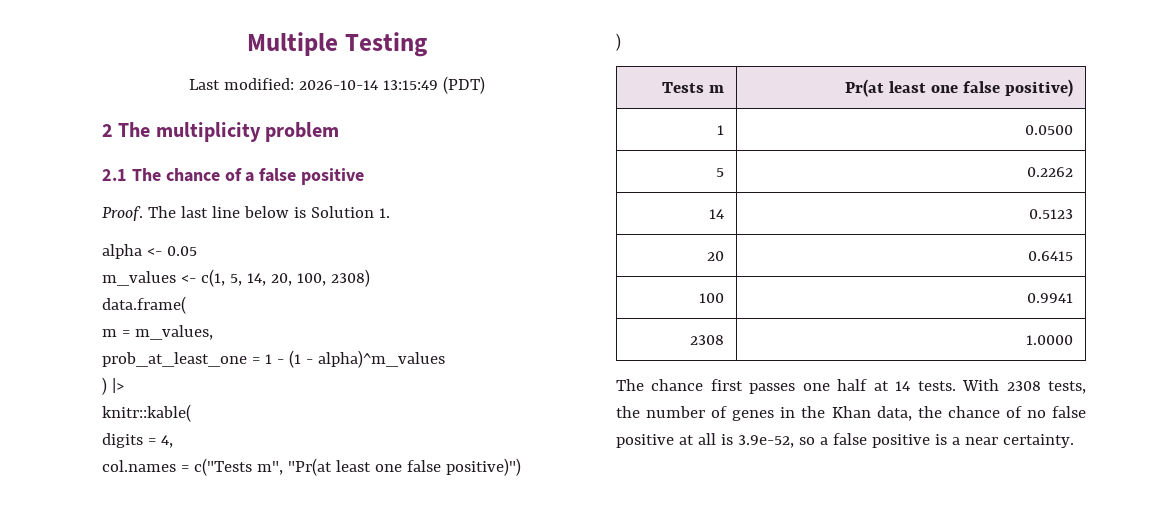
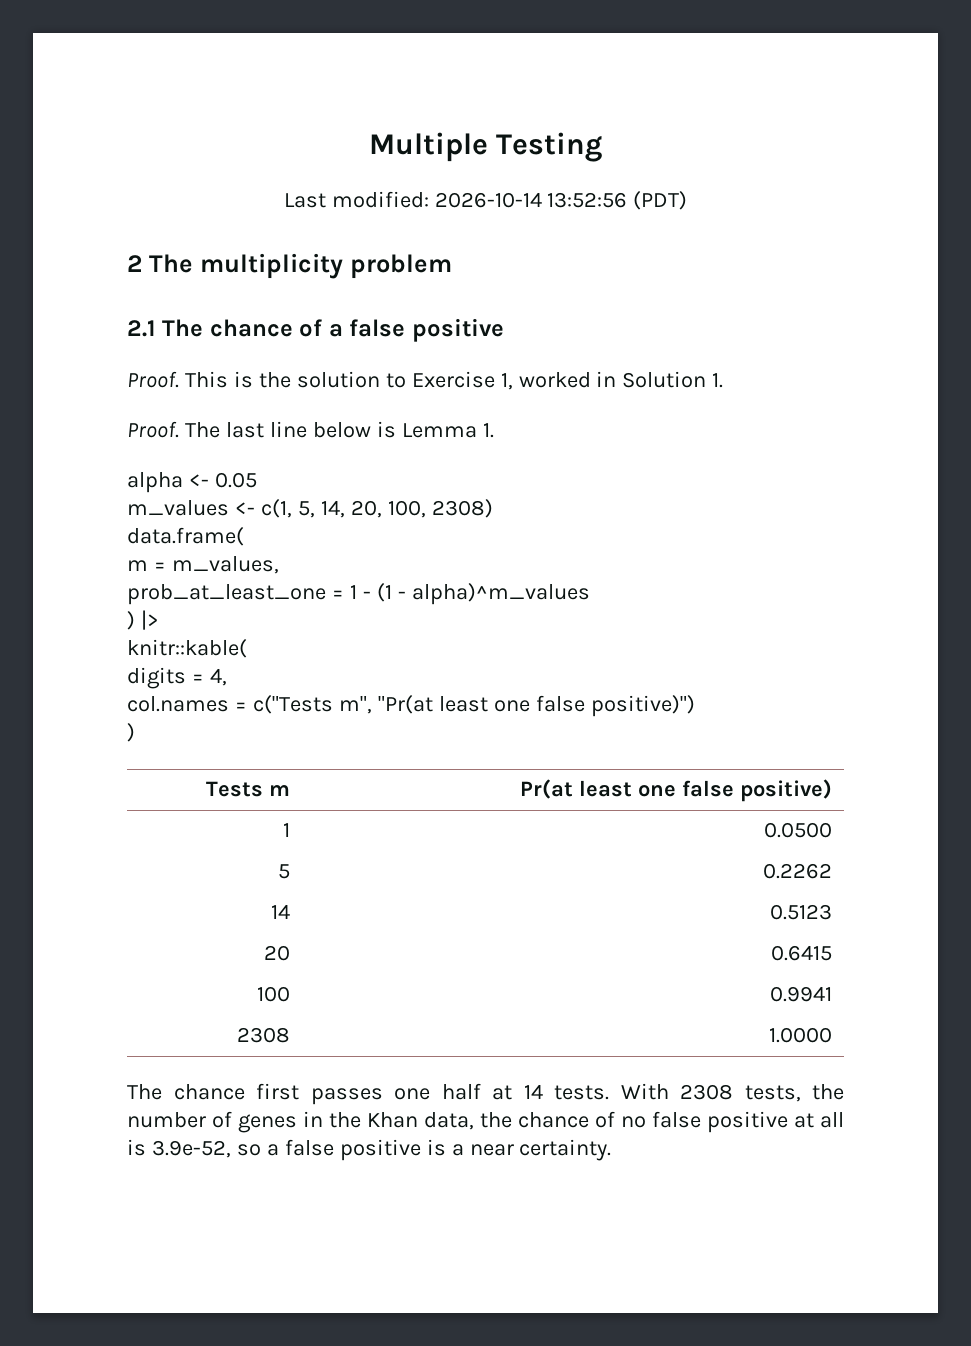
[382,80,438,90] 13:15:49 -> [547,192,628,208] 13:52:56
(365, 176) none -> [127,371,724,390] // Proof. This is the solution to Exercise 1, worked in Solution 1.
[310,206,374,218] Solution -> [401,423,477,438] Lemma

